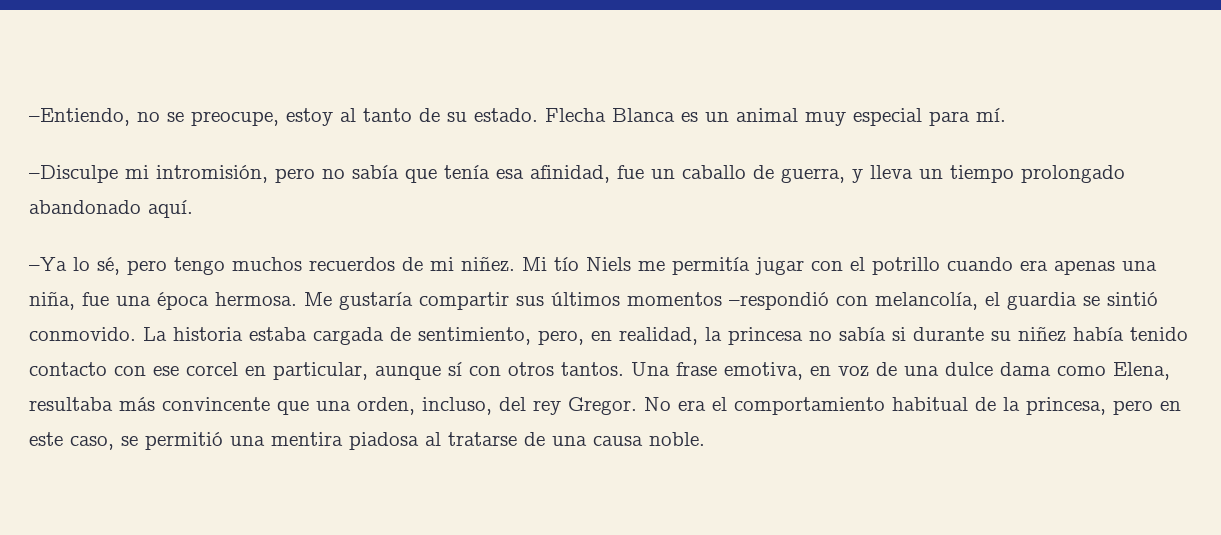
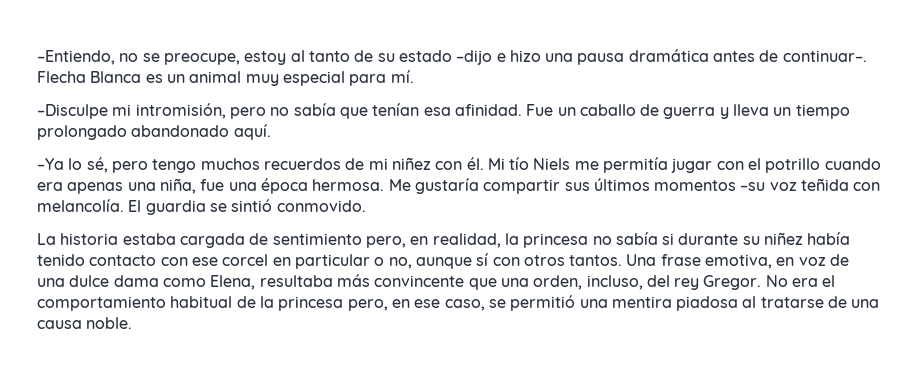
[474,108,538,122] estado. -> [398,49,867,65] estado –dijo e hizo una pausa dramática antes de continuar–.
[444,165,644,183] tenía esa afinidad, fue -> [372,103,554,116] tenían esa afinidad. Fue
[781,168,845,183] guerra, -> [663,107,716,119] guerra
[461,256,515,272] niñez. -> [391,157,484,170] niñez con él.
[729,292,1000,310] –respondió con melancolía, el -> [740,178,881,191] [37,199,142,212] –su voz teñida con melancolía. El
(136, 334) none -> (366, 206) //
[418,327,531,345] sentimiento, -> [272,233,362,245] sentimiento
[273,362,368,380] particular, -> [294,254,412,269] particular o no,
[1026,397,1181,415] [29,432,63,446] princesa, pero en este -> [278,296,441,311] princesa pero, en ese

